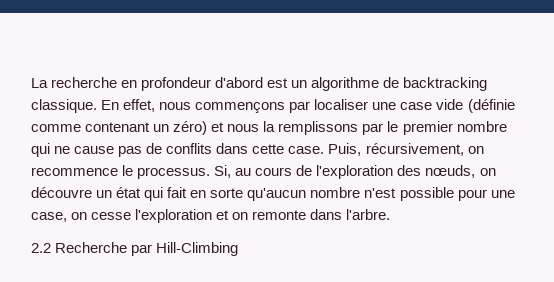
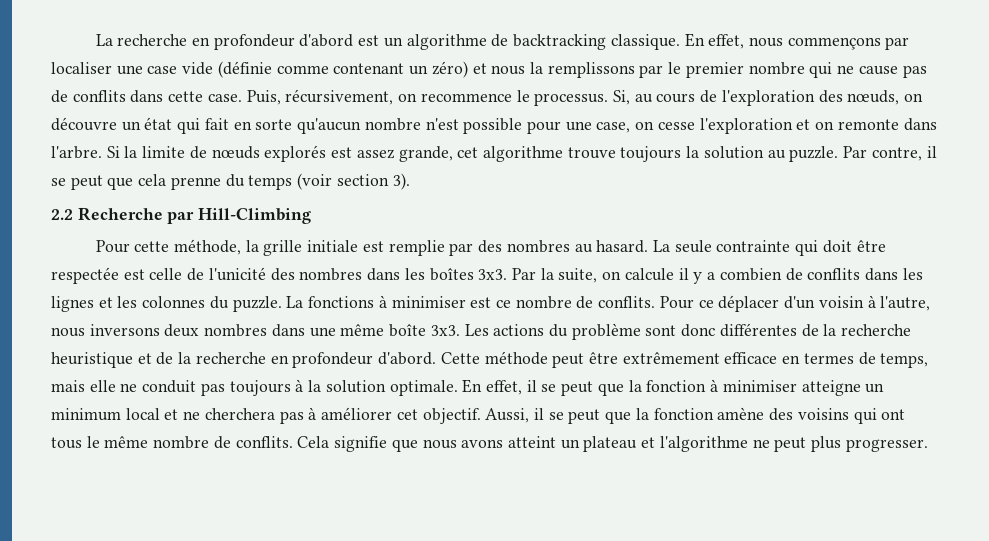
[31,242,239,256] // 2.2 Recherche par Hill-Climbing -> [106,145,937,162] [51,173,410,190] [51,207,312,224] [95,239,886,256] [51,267,923,284] [51,295,931,312] [51,323,912,340] [51,351,929,368] [51,379,885,396] [51,407,906,424] [51,436,928,452] Si la limite de nœuds explorés est assez grande, cet algorithme trouve toujours la solution au puzzle. Par contre, il se peut que cela prenne du temps (voir section 3). // 2.2 Recherche par Hill-Climbing // Pour cette méthode, la grille initiale est remplie par des nombres au hasard. La seule contrainte qui doit être respectée est celle de l'unicité des nombres dans les boîtes 3x3. Par la suite, on calcule il y a combien de conflits dans les lignes et les colonnes du puzzle. La fonctions à minimiser est ce nombre de conflits. Pour ce déplacer d'un voisin à l'autre, nous inversons deux nombres dans une même boîte 3x3. Les actions du problème sont donc différentes de la recherche heuristique et de la recherche en profondeur d'abord. Cette méthode peut être extrêmement efficace en termes de temps, mais elle ne conduit pas toujours à la solution optimale. En effet, il se peut que la fonction à minimiser atteigne un minimum local et ne cherchera pas à améliorer cet objectif. Aussi, il se peut que la fonction amène des voisins qui ont tous le même nombre de conflits. Cela signifie que nous avons atteint un plateau et l'algorithme ne peut plus progresser.

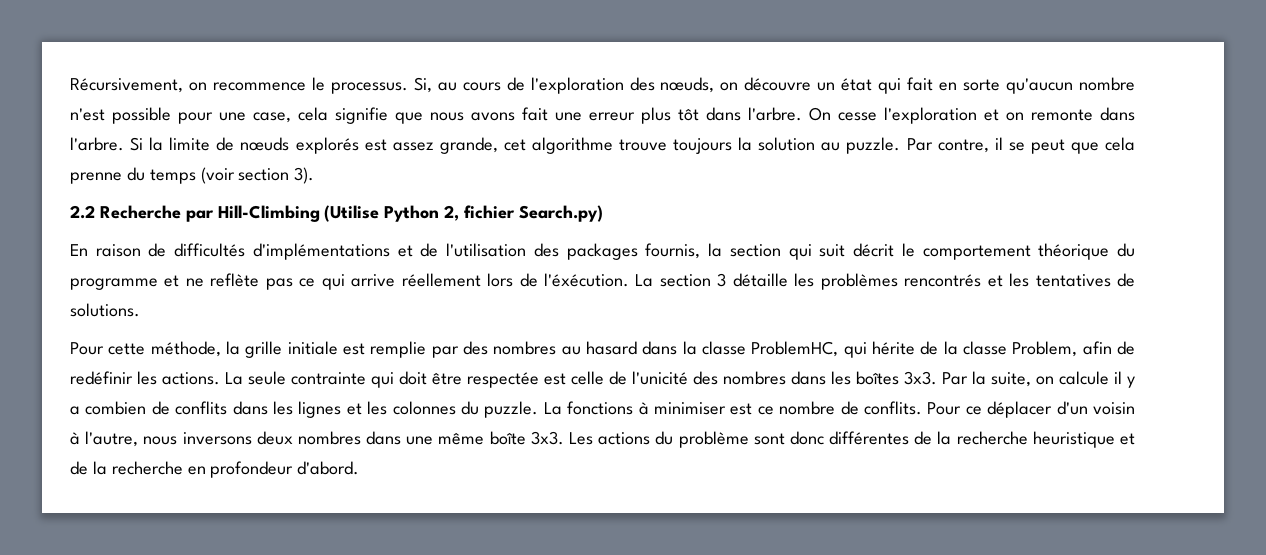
[95,33,910,50] [51,61,927,78] [51,89,394,105] La recherche en profondeur d'abord est un algorithme de backtracking classique. En effet, nous commençons par localiser une case vide (définie comme contenant un zéro) et nous la remplissons par le premier nombre qui ne cause pas de conflits dans cette case. Puis, récursivement, -> [70,78,183,93] Récursivement,
[635,121,655,130] on -> [298,107,831,124] cela signifie que nous avons fait une erreur plus tôt dans l'arbre. On
(312, 216) none -> [324,205,603,222] [70,243,1135,260] [70,273,1136,290] [70,303,140,317] (Utilise Python 2, fichier Search.py) // En raison de difficultés d'implémentations et de l'utilisation des packages fournis, la section qui suit décrit le comportement théorique du programme et ne reflète pas ce qui arrive réellement lors de l'éxécution. La section 3 détaille les problèmes rencontrés et les tentatives de solutions.
[596,240,649,253] hasard. -> [586,341,1136,358] [70,371,220,385] hasard dans la classe ProblemHC, qui hérite de la classe Problem, afin de redéfinir les actions.
[440,351,929,368] [51,379,885,396] [51,407,906,424] [51,436,928,452] Cette méthode peut être extrêmement efficace en termes de temps, mais elle ne conduit pas toujours à la solution optimale. En effet, il se peut que la fonction à minimiser atteigne un minimum local et ne cherchera pas à améliorer cet objectif. Aussi, il se peut que la fonction amène des voisins qui ont tous le même nombre de conflits. Cela signifie que nous avons atteint un plateau et l'algorithme ne peut plus progresser. -> (360, 468) none

